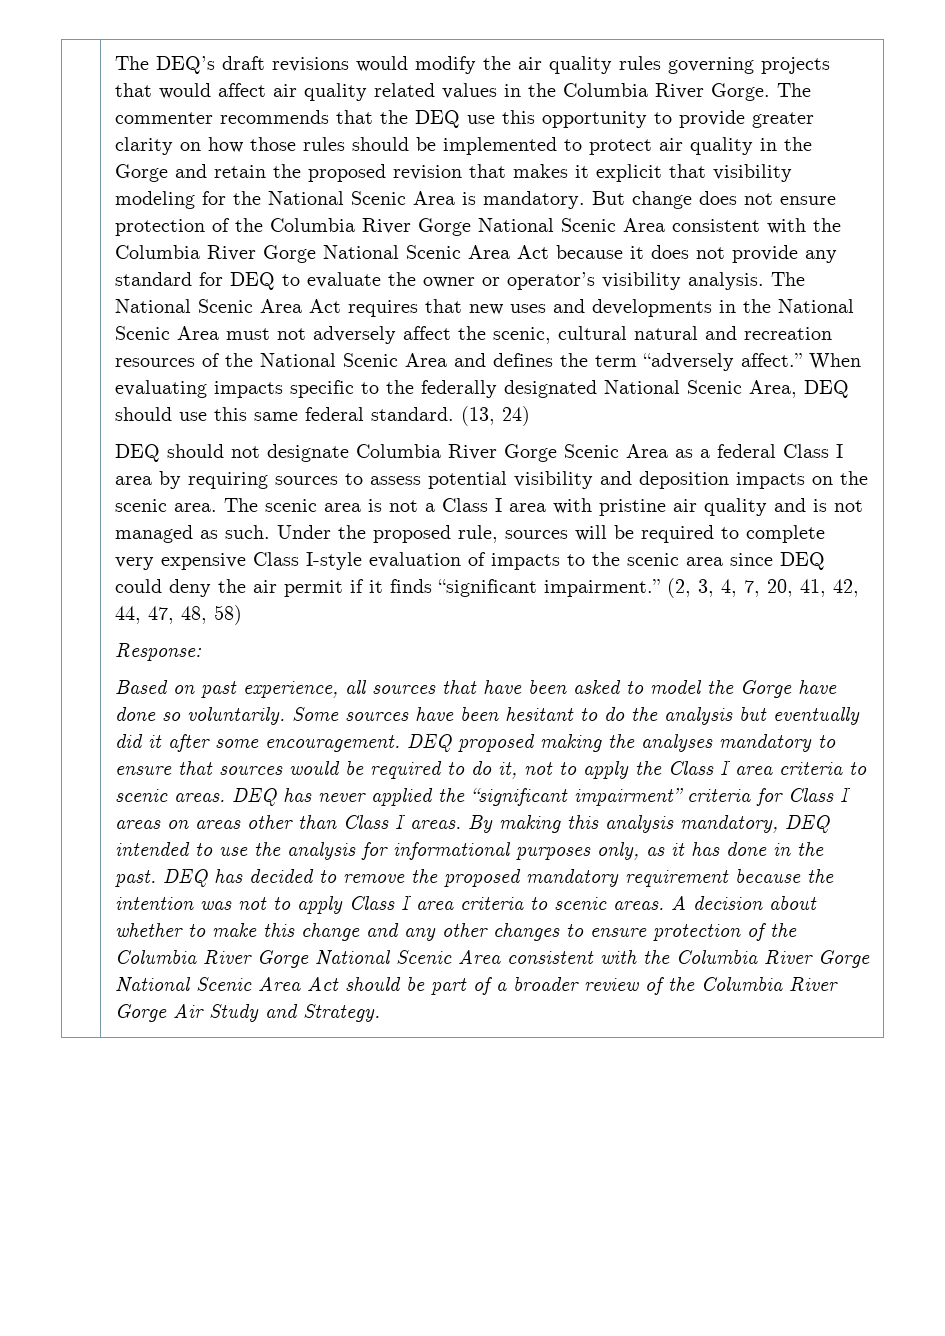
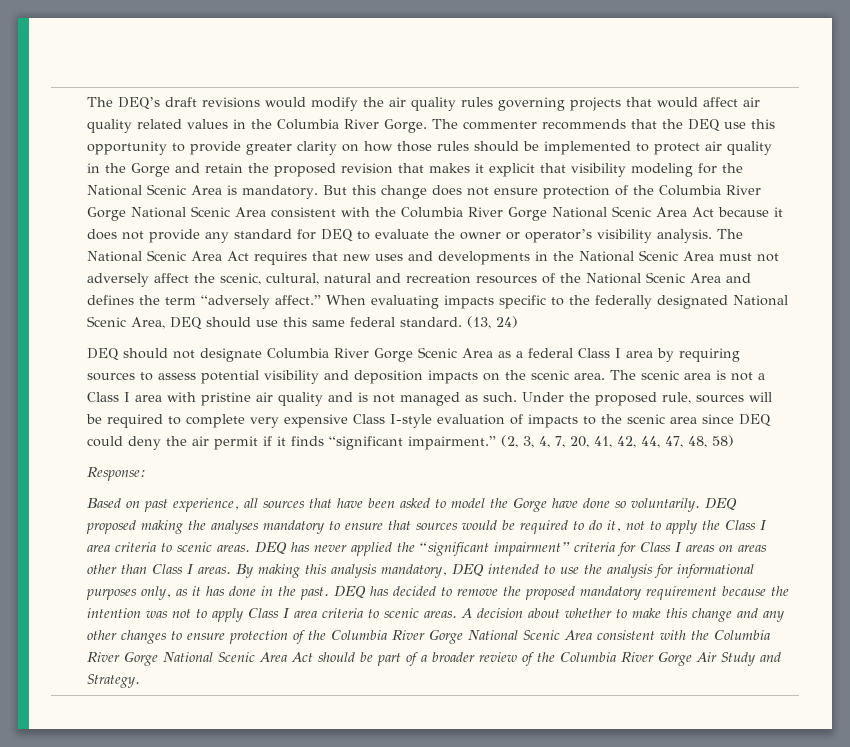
(625, 198) none -> [351,185,376,195] this
[557,326,627,340] cultural -> [265,273,319,285] cultural,
[291,706,860,725] [114,734,400,752] Some sources have been hesitant to do the analysis but eventually did it after some encouragement. -> (700, 505) none

